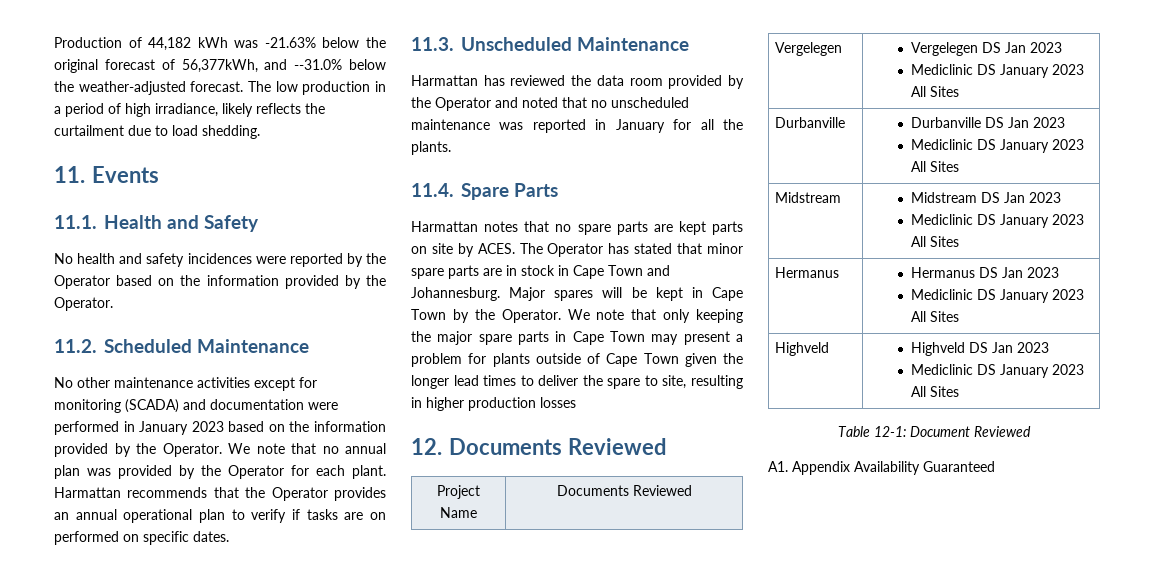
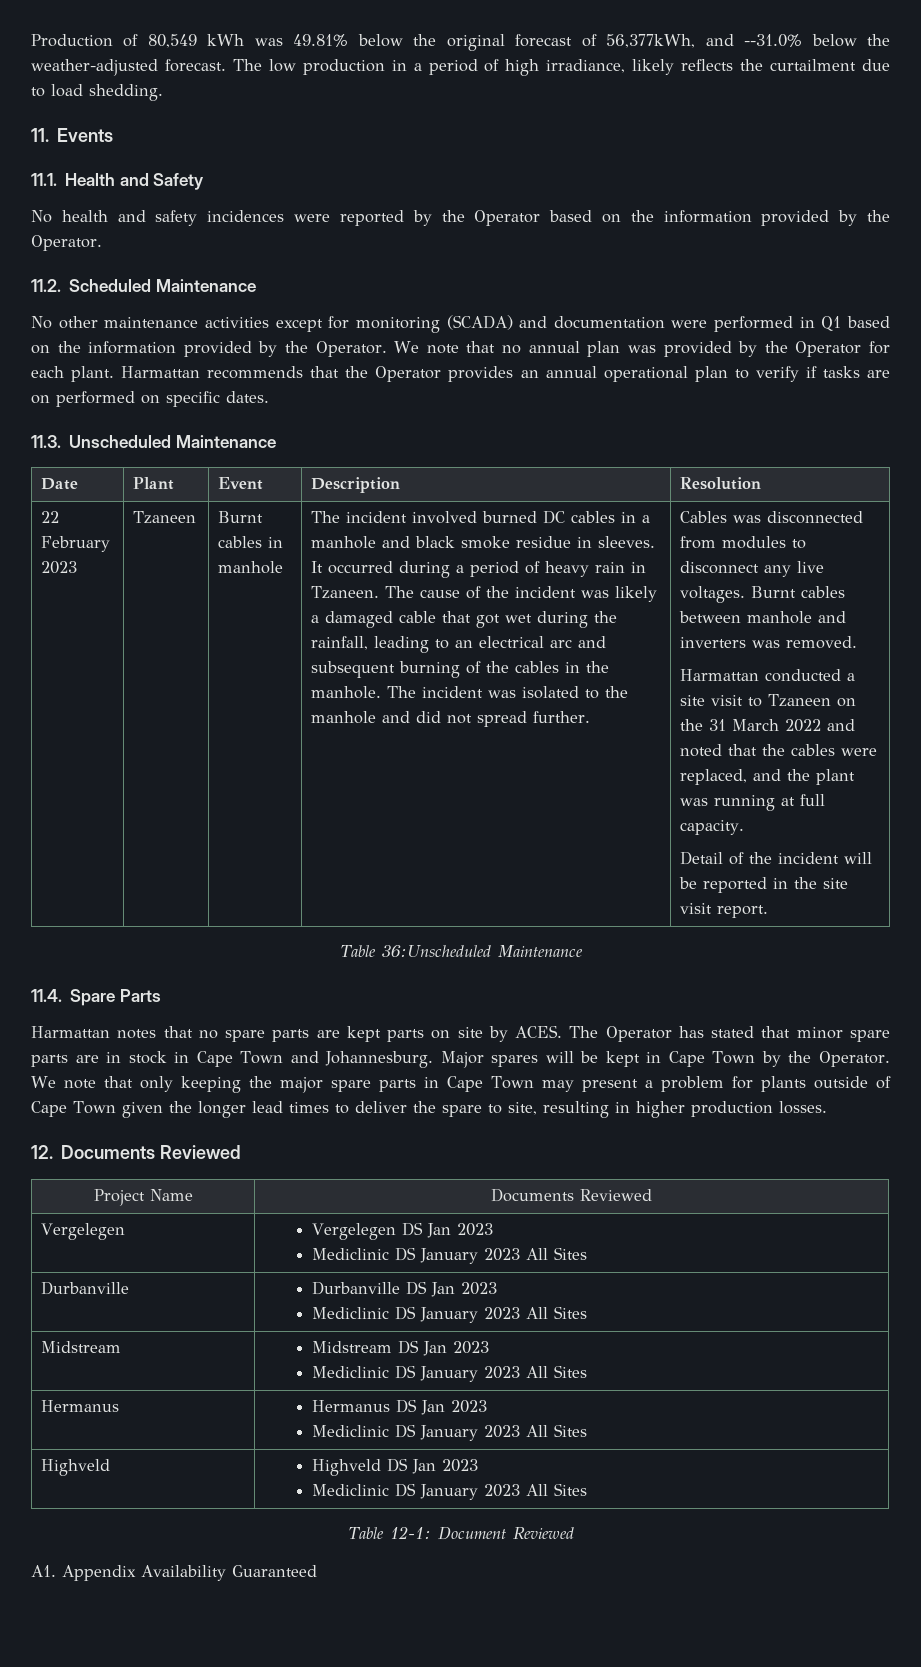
[148,37,192,51] 44,182 -> [147,34,197,48] 80,549
[264,37,316,48] -21.63% -> [293,34,349,47] 49.81%
[139,421,224,435] January 2023 -> [821,316,842,331] Q1
[411,75,744,89] [411,97,689,111] [411,119,743,133] [411,141,451,155] // Harmattan has reviewed the data room provided by the Operator and noted that no unscheduled maintenance was reported in January for all the plants. -> [41,478,79,490] [133,477,175,490] [218,477,264,490] [311,477,401,493] [680,477,762,490] [41,511,60,523] [41,536,111,552] [41,561,78,574] [133,511,197,524] [218,511,264,523] [218,536,284,548] [218,561,284,574] [311,510,651,524] [311,536,656,549] [311,561,647,578] [311,586,658,602] [311,611,618,628] [311,636,607,653] [311,661,610,678] [311,686,629,699] [311,711,591,727] [680,511,864,524] [680,536,807,549] [680,561,825,577] [680,586,846,603] [679,611,847,624] [680,636,858,649] [680,669,856,682] [680,694,857,707] [680,719,856,732] [680,744,878,757] [680,769,856,785] [680,794,826,811] [680,820,745,835] [680,851,873,865] [679,877,849,893] [680,903,769,918] [339,945,583,958] // Date | Plant | Event | Description | Resolution // 22 February 2023 | Tzaneen | Burnt cables in manhole | The incident involved burned DC cables in a manhole and black smoke residue in sleeves. It occurred during a period of heavy rain in Tzaneen. The cause of the incident was likely a damaged cable that got wet during the rainfall, leading to an electrical arc and subsequent burning of the cables in the manhole. The incident was isolated to the manhole and did not spread further. | Cables was disconnected from modules to disconnect any live voltages. Burnt cables between manhole and inverters was removed. // Harmattan conducted a site visit to Tzaneen on the 31 March 2022 and noted that the cables were replaced, and the plant was running at full capacity. // Detail of the incident will be reported in the site visit report. // Table 36:Unscheduled Maintenance
[540,397,576,408] losses -> [778,1101,827,1114] losses.

